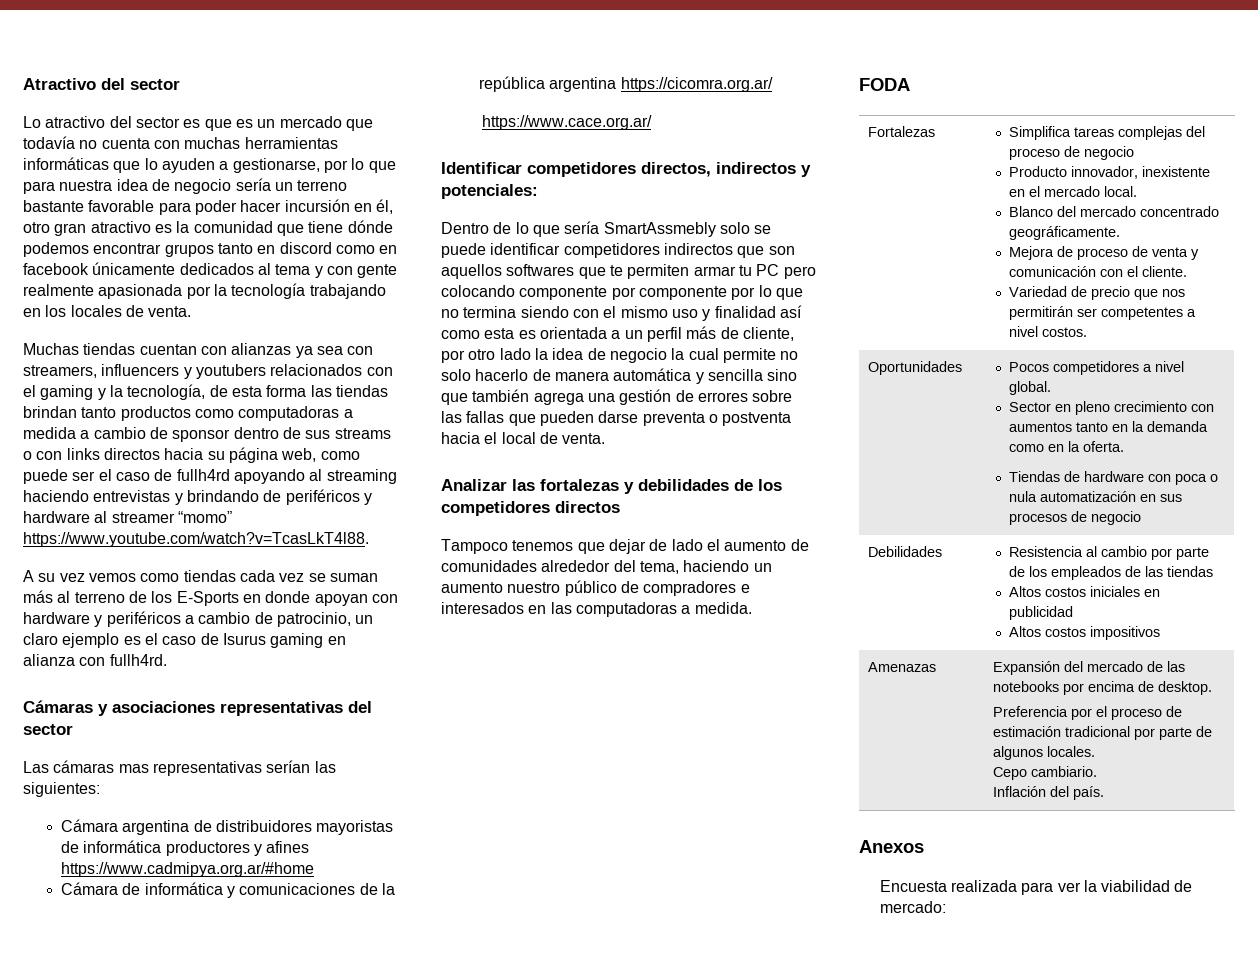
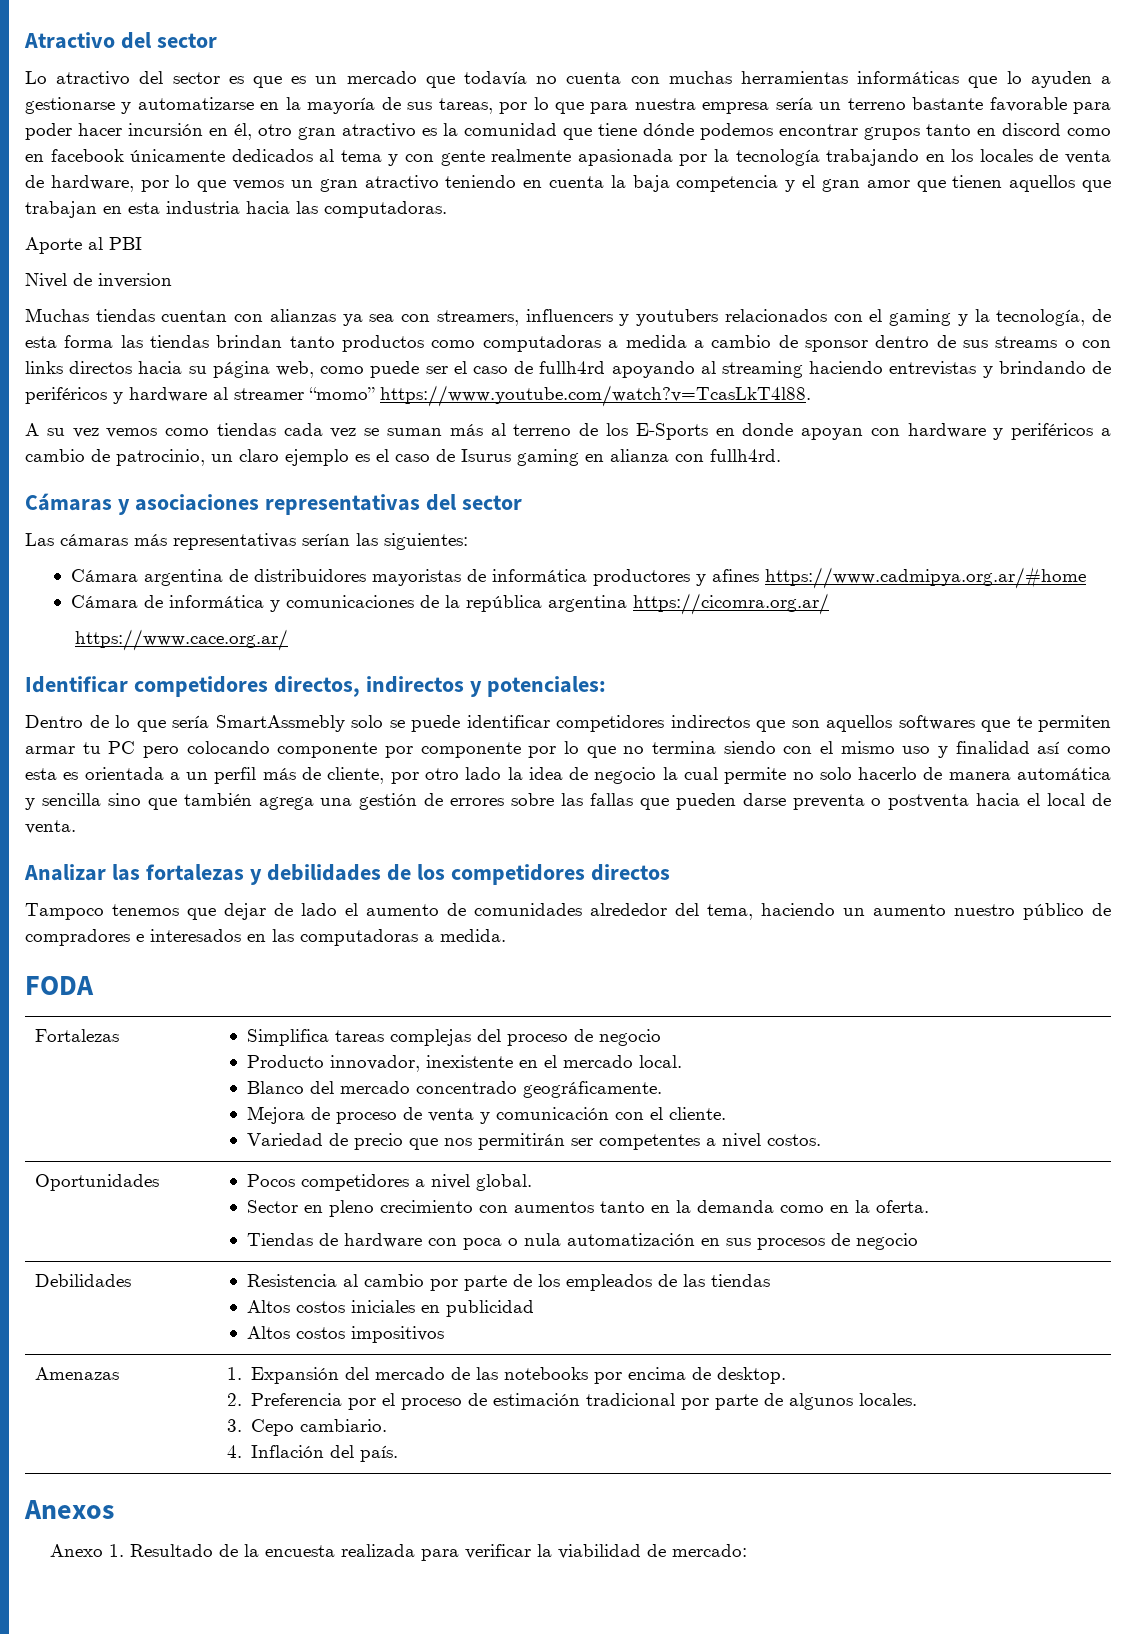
[232,158,320,173] gestionarse, -> [25,97,493,114] gestionarse y automatizarse en la mayoría de sus tareas,
[116,179,232,194] idea de negocio -> [702,102,770,114] empresa
[148,306,192,317] venta. -> [1064,150,1111,164] [25,175,1112,192] [25,201,447,218] [25,237,142,254] [25,273,172,288] venta de hardware, por lo que vemos un gran atractivo teniendo en cuenta la baja competencia y el gran amor que tienen aquellos que trabajan en esta industria hacia las computadoras. // Aporte al PBI // Nivel de inversion
[118,764,149,773] mas -> [134,534,167,546] más
(937, 667) none -> [226,1367,242,1380] 1.
(1213, 688) none -> [226,1393,242,1406] 2.
(1096, 751) none -> [226,1419,242,1432] 3.
(1098, 771) none -> [226,1445,242,1458] 4.
[879,880,947,892] Encuesta -> [50,1544,336,1557] Anexo 1. Resultado de la encuesta
[1057,882,1081,892] ver -> [465,1544,532,1559] verificar

